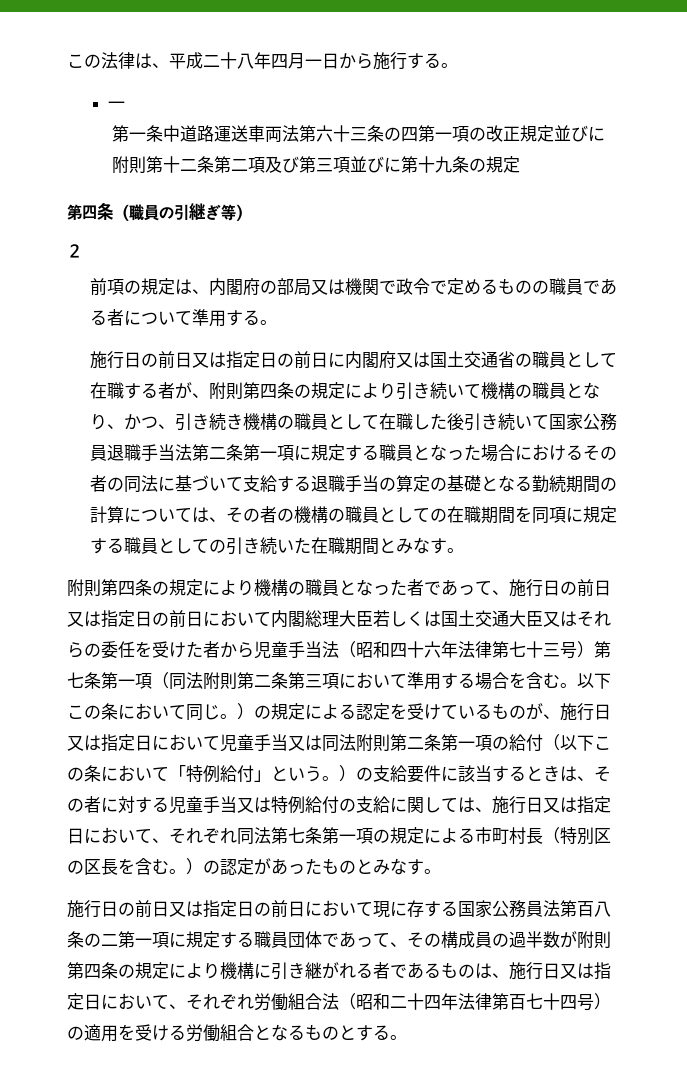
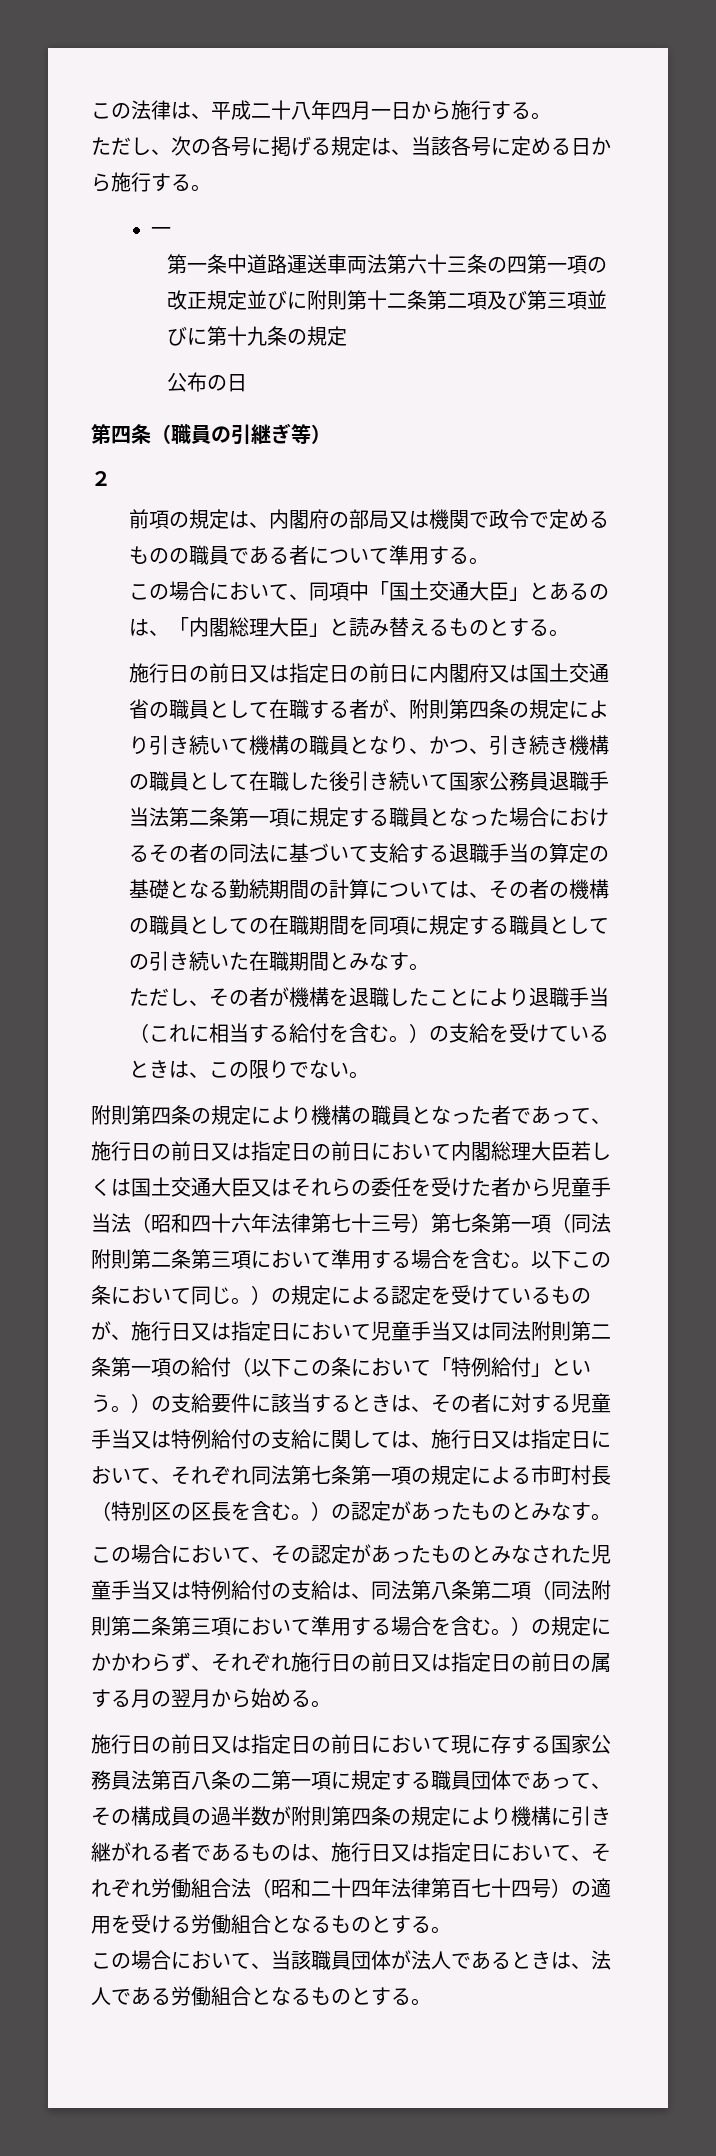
(458, 65) none -> [91,136,611,157] [91,172,211,192] // ただし、次の各号に掲げる規定は、当該各号に定める日から施行する。
(521, 164) none -> [167,372,248,392] // 公布の日
(277, 322) none -> [129,581,610,601] [129,617,570,637] // この場合において、同項中「国土交通大臣」とあるのは、「内閣総理大臣」と読み替えるものとする。
(464, 550) none -> [129,987,610,1007] [129,1023,610,1043] [129,1059,370,1079] // ただし、その者が機構を退職したことにより退職手当（これに相当する給付を含む。）の支給を受けているときは、この限りでない。
(441, 871) none -> [91,1544,611,1564] [91,1580,611,1600] [91,1616,611,1636] [91,1652,611,1673] [91,1688,331,1708] // この場合において、その認定があったものとみなされた児童手当又は特例給付の支給は、同法第八条第二項（同法附則第二条第三項において準用する場合を含む。）の規定にかかわらず、それぞれ施行日の前日又は指定日の前日の属する月の翌月から始める。
(407, 1037) none -> [91,1950,611,1970] [91,1986,431,2006] // この場合において、当該職員団体が法人であるときは、法人である労働組合となるものとする。

